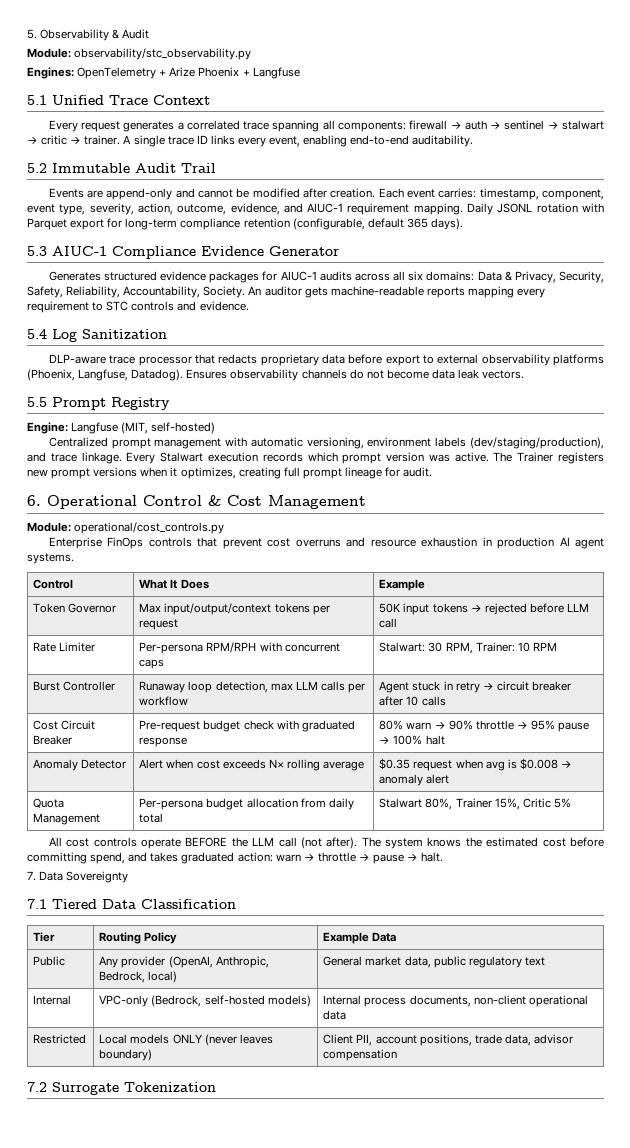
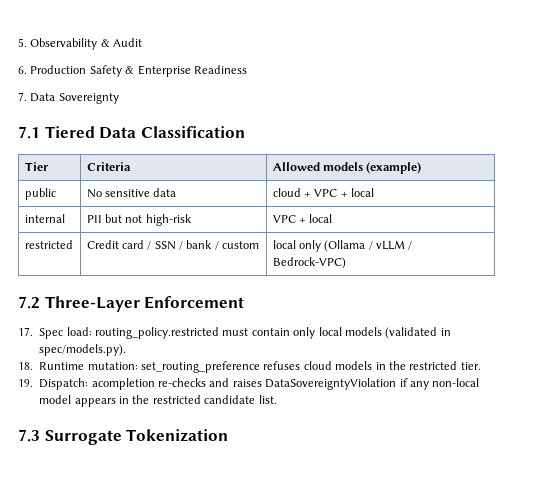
[27,48,252,60] [27,67,300,79] [27,95,210,105] [48,120,604,132] [27,135,474,147] [27,163,216,173] [48,188,604,200] [27,203,605,215] [27,218,463,230] [27,246,339,259] [48,271,605,283] [27,286,546,298] [27,301,249,313] [27,329,167,342] [48,354,604,366] [27,369,525,381] [27,397,170,410] [27,422,216,434] [48,437,604,449] [27,452,604,464] [27,467,433,479] [27,495,366,509] [27,522,225,534] [48,537,604,549] [27,553,74,564] [33,579,74,589] [139,579,209,589] [379,579,426,591] [33,603,117,613] [139,603,330,615] [139,619,179,630] [379,603,589,615] [379,618,398,628] [33,642,96,652] [139,642,340,654] [139,659,165,669] [379,642,557,654] [33,681,116,691] [139,681,365,693] [139,696,189,706] [379,681,571,693] [379,696,446,706] [33,720,96,730] [33,735,73,745] [139,720,355,732] [139,737,188,747] [379,720,590,732] [379,735,445,745] [33,759,127,771] [139,759,364,771] [379,758,572,771] [379,774,450,786] [33,798,65,808] [33,813,101,825] [139,798,354,810] [139,813,164,823] [379,798,571,810] [48,837,605,849] [27,852,444,864] Module: observability/stc_observability.py // Engines: OpenTelemetry + Arize Phoenix + Langfuse // 5.1 Unified Trace Context // Every request generates a correlated trace spanning all components: firewall → auth → sentinel → stalwart → critic → trainer. A single trace ID links every event, enabling end-to-end auditability. // 5.2 Immutable Audit Trail // Events are append-only and cannot be modified after creation. Each event carries: timestamp, component, event type, severity, action, outcome, evidence, and AIUC-1 requirement mapping. Daily JSONL rotation with Parquet export for long-term compliance retention (configurable, default 365 days). // 5.3 AIUC-1 Compliance Evidence Generator // Generates structured evidence packages for AIUC-1 audits across all six domains: Data & Privacy, Security, Safety, Reliability, Accountability, Society. An auditor gets machine-readable reports mapping every requirement to STC controls and evidence. // 5.4 Log Sanitization // DLP-aware trace processor that redacts proprietary data before export to external observability platforms (Phoenix, Langfuse, Datadog). Ensures observability channels do not become data leak vectors. // 5.5 Prompt Registry // Engine: Langfuse (MIT, self-hosted) // Centralized prompt management with automatic versioning, environment labels (dev/staging/production), and trace linkage. Every Stalwart execution records which prompt version was active. The Trainer registers new prompt versions when it optimizes, creating full prompt lineage for audit. // 6. Operational Control & Cost Management // Module: operational/cost_controls.py // Enterprise FinOps controls that prevent cost overruns and resource exhaustion in production AI agent systems. // Control | What It Does | Example // Token Governor | Max input/output/context tokens per request | 50K input tokens → rejected before LLM call // Rate Limiter | Per-persona RPM/RPH with concurrent caps | Stalwart: 30 RPM, Trainer: 10 RPM // Burst Controller | Runaway loop detection, max LLM calls per workflow | Agent stuck in retry → circuit breaker after 10 calls // Cost Circuit Breaker | Pre-request budget check with graduated response | 80% warn → 90% throttle → 95% pause → 100% halt // Anomaly Detector | Alert when cost exceeds N× rolling average | $0.35 request when avg is $0.008 → anomaly alert // Quota Management | Per-persona budget allocation from daily total | Stalwart 80%, Trainer 15%, Critic 5% // All cost controls operate BEFORE the LLM call (not after). The system knows the estimated cost before committing spend, and takes graduated action: warn → throttle → pause → halt. -> [18,65,247,77] 6. Production Safety & Enterprise Readiness
[99,932,178,944] [323,932,397,944] [33,956,66,966] [99,956,269,968] [99,971,178,983] [323,956,545,968] [33,995,72,1005] [99,995,311,1007] [323,995,588,1007] [323,1010,347,1020] [33,1034,87,1044] [99,1034,273,1046] [99,1049,153,1061] [323,1034,573,1046] [323,1049,398,1061] [27,1082,47,1092] Routing Policy | Example Data // Public | Any provider (OpenAI, Anthropic, Bedrock, local) | General market data, public regulatory text // Internal | VPC-only (Bedrock, self-hosted models) | Internal process documents, non-client operational data // Restricted | Local models ONLY (never leaves boundary) | Client PII, account positions, trade data, advisor compensation // 7.2 -> [86,162,131,171] [272,162,422,174] [24,188,56,200] [86,188,177,198] [272,188,375,197] [24,214,65,223] [86,214,192,226] [272,214,333,223] [24,240,73,249] [86,240,260,250] [272,240,413,252] [272,257,346,269] [18,296,245,312] [18,327,451,339] [39,344,127,356] [18,361,481,373] [18,378,480,390] [39,395,277,407] [18,429,40,442] Criteria | Allowed models (example) // public | No sensitive data | cloud + VPC + local // internal | PII but not high-risk | VPC + local // restricted | Credit card / SSN / bank / custom | local only (Ollama / vLLM / Bedrock-VPC) // 7.2 Three-Layer Enforcement // 17. Spec load: routing_policy.restricted must contain only local models (validated in spec/models.py). // 18. Runtime mutation: set_routing_preference refuses cloud models in the restricted tier. // 19. Dispatch: acompletion re-checks and raises DataSovereigntyViolation if any non-local model appears in the restricted candidate list. // 7.3

